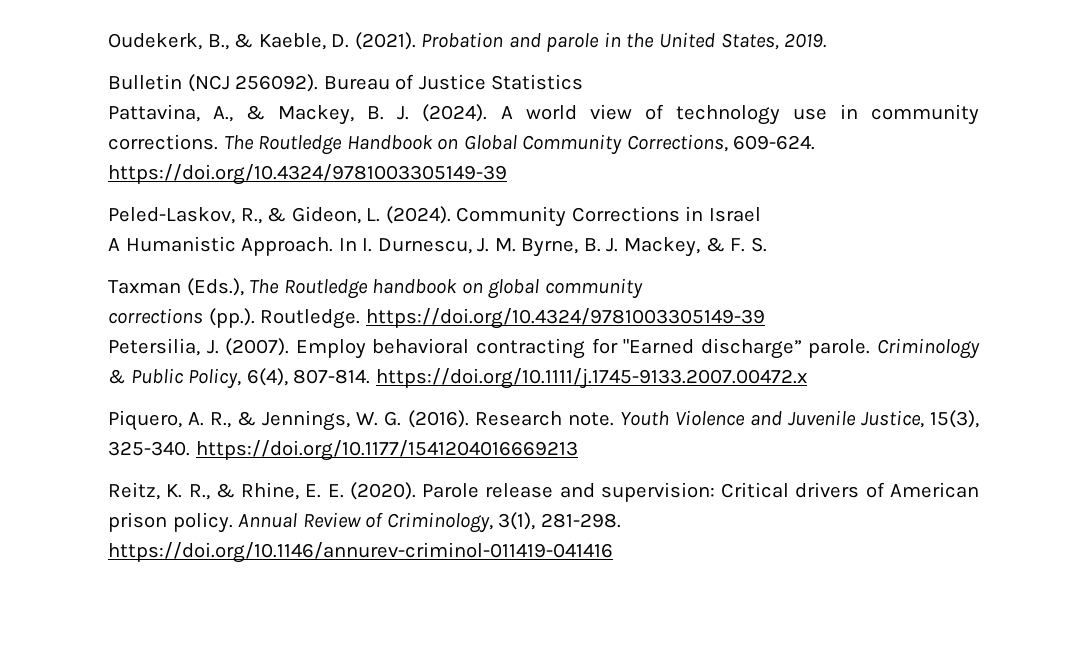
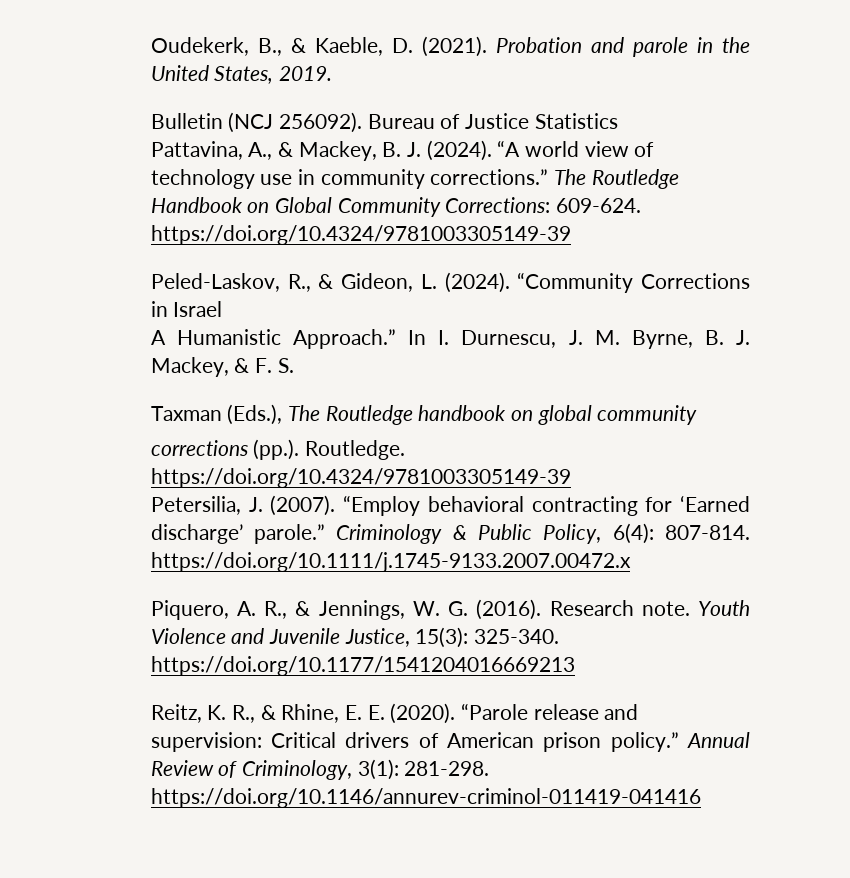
[500,106,513,119] A -> [497,140,521,157] “A
[108,134,219,150] corrections. -> [430,169,549,185] corrections.”
[626,134,728,152] Corrections, -> [445,197,551,213] Corrections:
[456,206,567,227] Community -> [517,272,634,293] “Community
[241,237,334,256] Approach. -> [293,329,397,349] Approach.”
[295,339,366,359] Employ -> [343,495,421,516] “Employ
[623,338,871,359] "Earned discharge” parole. -> [679,495,750,512] [150,524,326,544] ‘Earned discharge’ parole.”
[246,368,288,386] 6(4), -> [612,523,654,544] 6(4):
[930,410,980,428] 15(3), -> [415,627,469,648] 15(3):
[422,483,480,498] Parole -> [461,703,529,720] “Parole
[172,512,233,533] policy. -> [610,732,679,752] policy.”
[498,512,536,530] 3(1), -> [357,759,399,780] 3(1):

